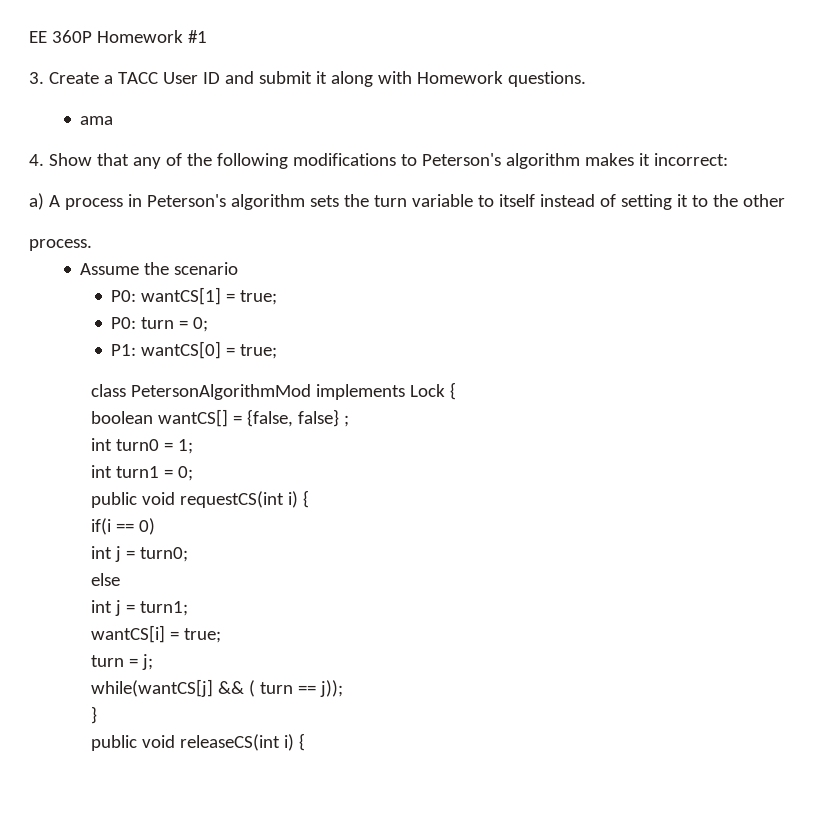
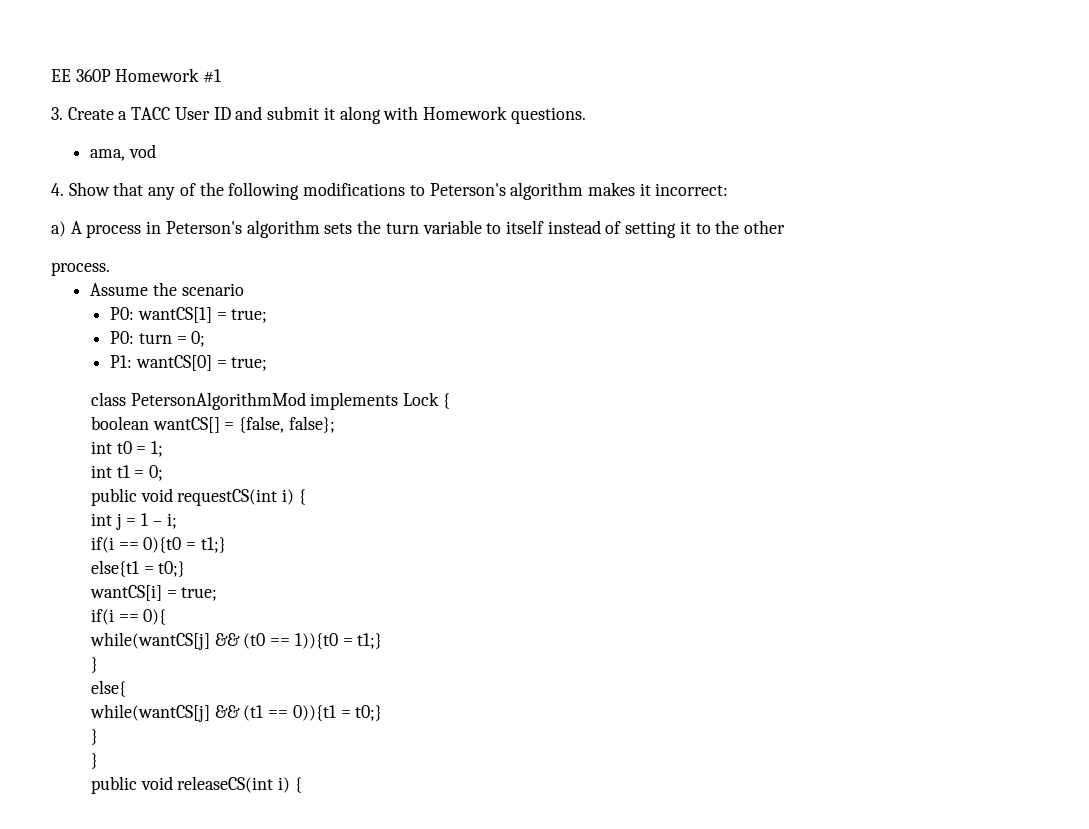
[80,116,114,125] ama -> [90,144,156,161] ama, vod
[298,409,350,427] [91,438,160,451] false} ; // int turn0 -> [288,416,335,433] [90,441,132,454] false}; // int t0
[116,466,160,478] turn1 -> [116,465,130,478] t1
[91,518,156,535] [91,546,189,562] [91,573,121,586] [91,600,189,616] // if(i == 0) // int j = turn0; // else // int j = turn1; -> [90,513,177,530] [90,537,226,553] [90,560,186,577] // int j = 1 – i; // if(i == 0){t0 = t1;} // else{t1 = t0;}
[91,654,154,670] [91,679,344,697] turn = j; // while(wantCS[j] && ( turn == j)); -> [90,609,167,625] [89,632,383,650] [90,657,98,673] [90,680,126,697] [89,704,383,722] [90,729,98,745] if(i == 0){ // while(wantCS[j] && (t0 == 1)){t0 = t1;} // } // else{ // while(wantCS[j] && (t1 == 0)){t1 = t0;} // }

